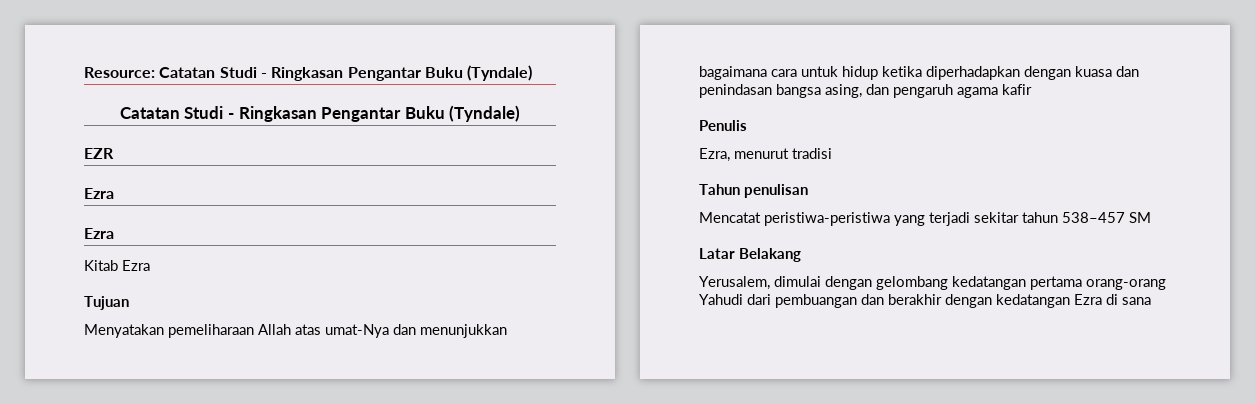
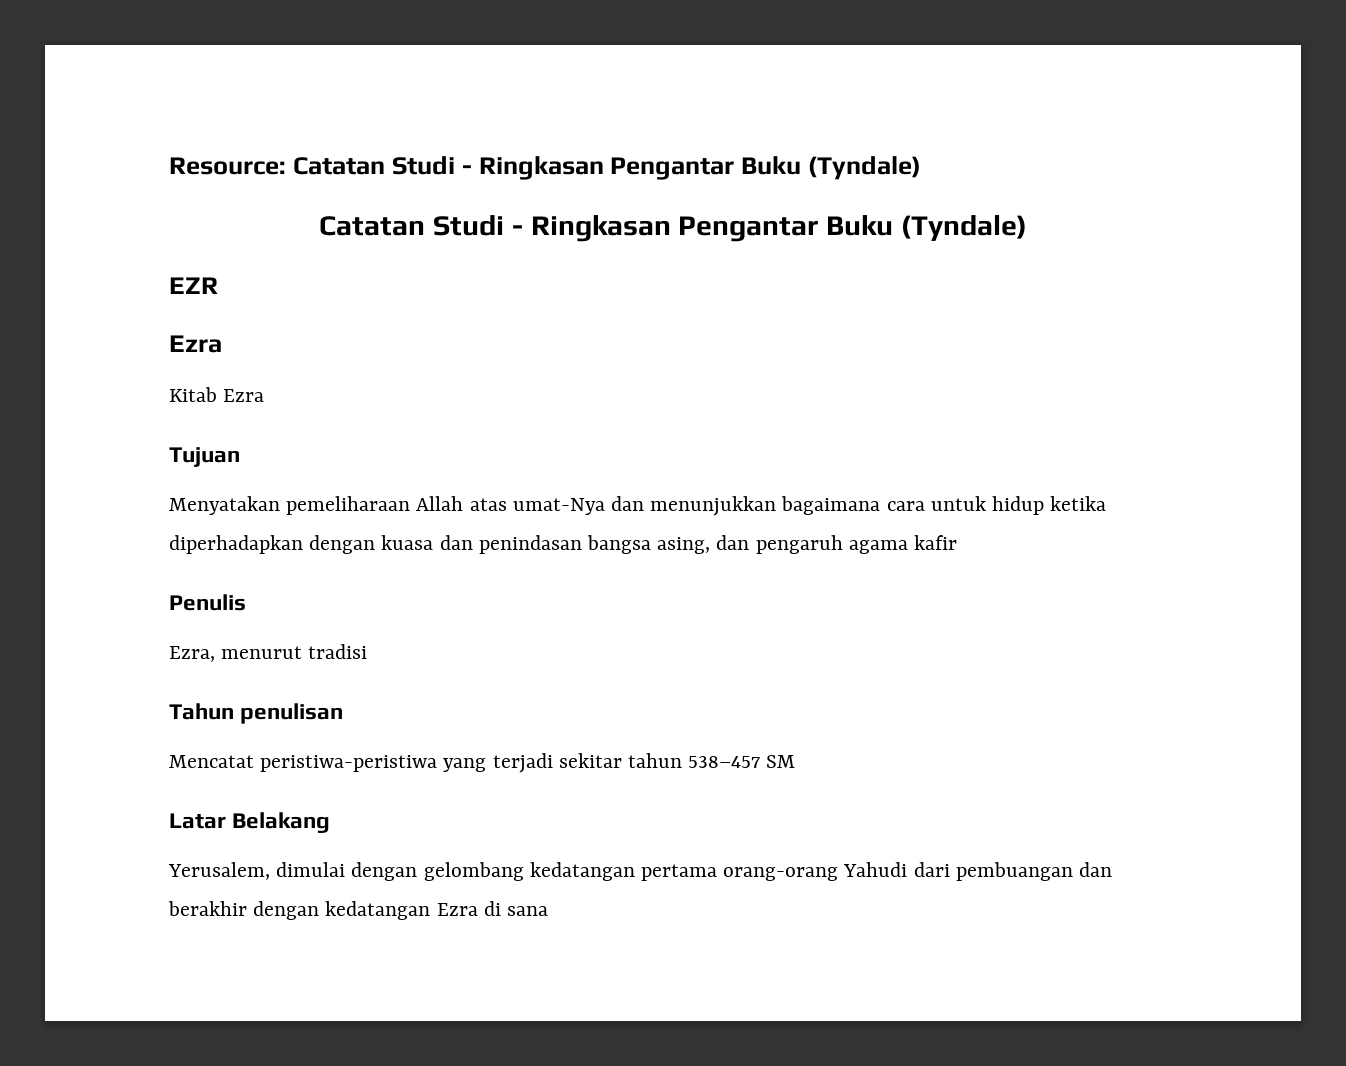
[84,228,114,239] // Ezra -> (222, 344) none

